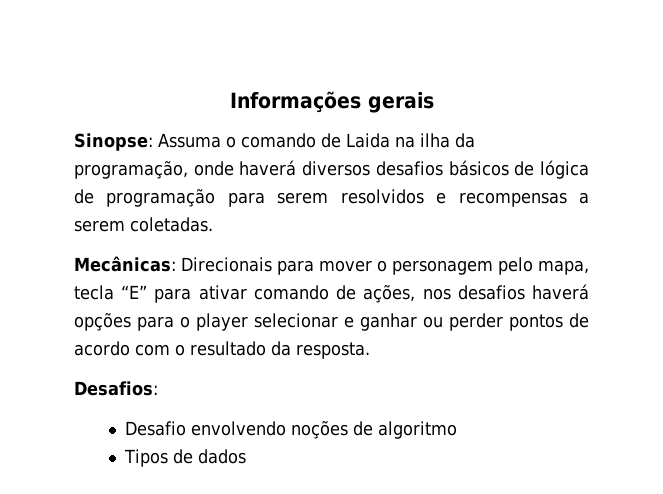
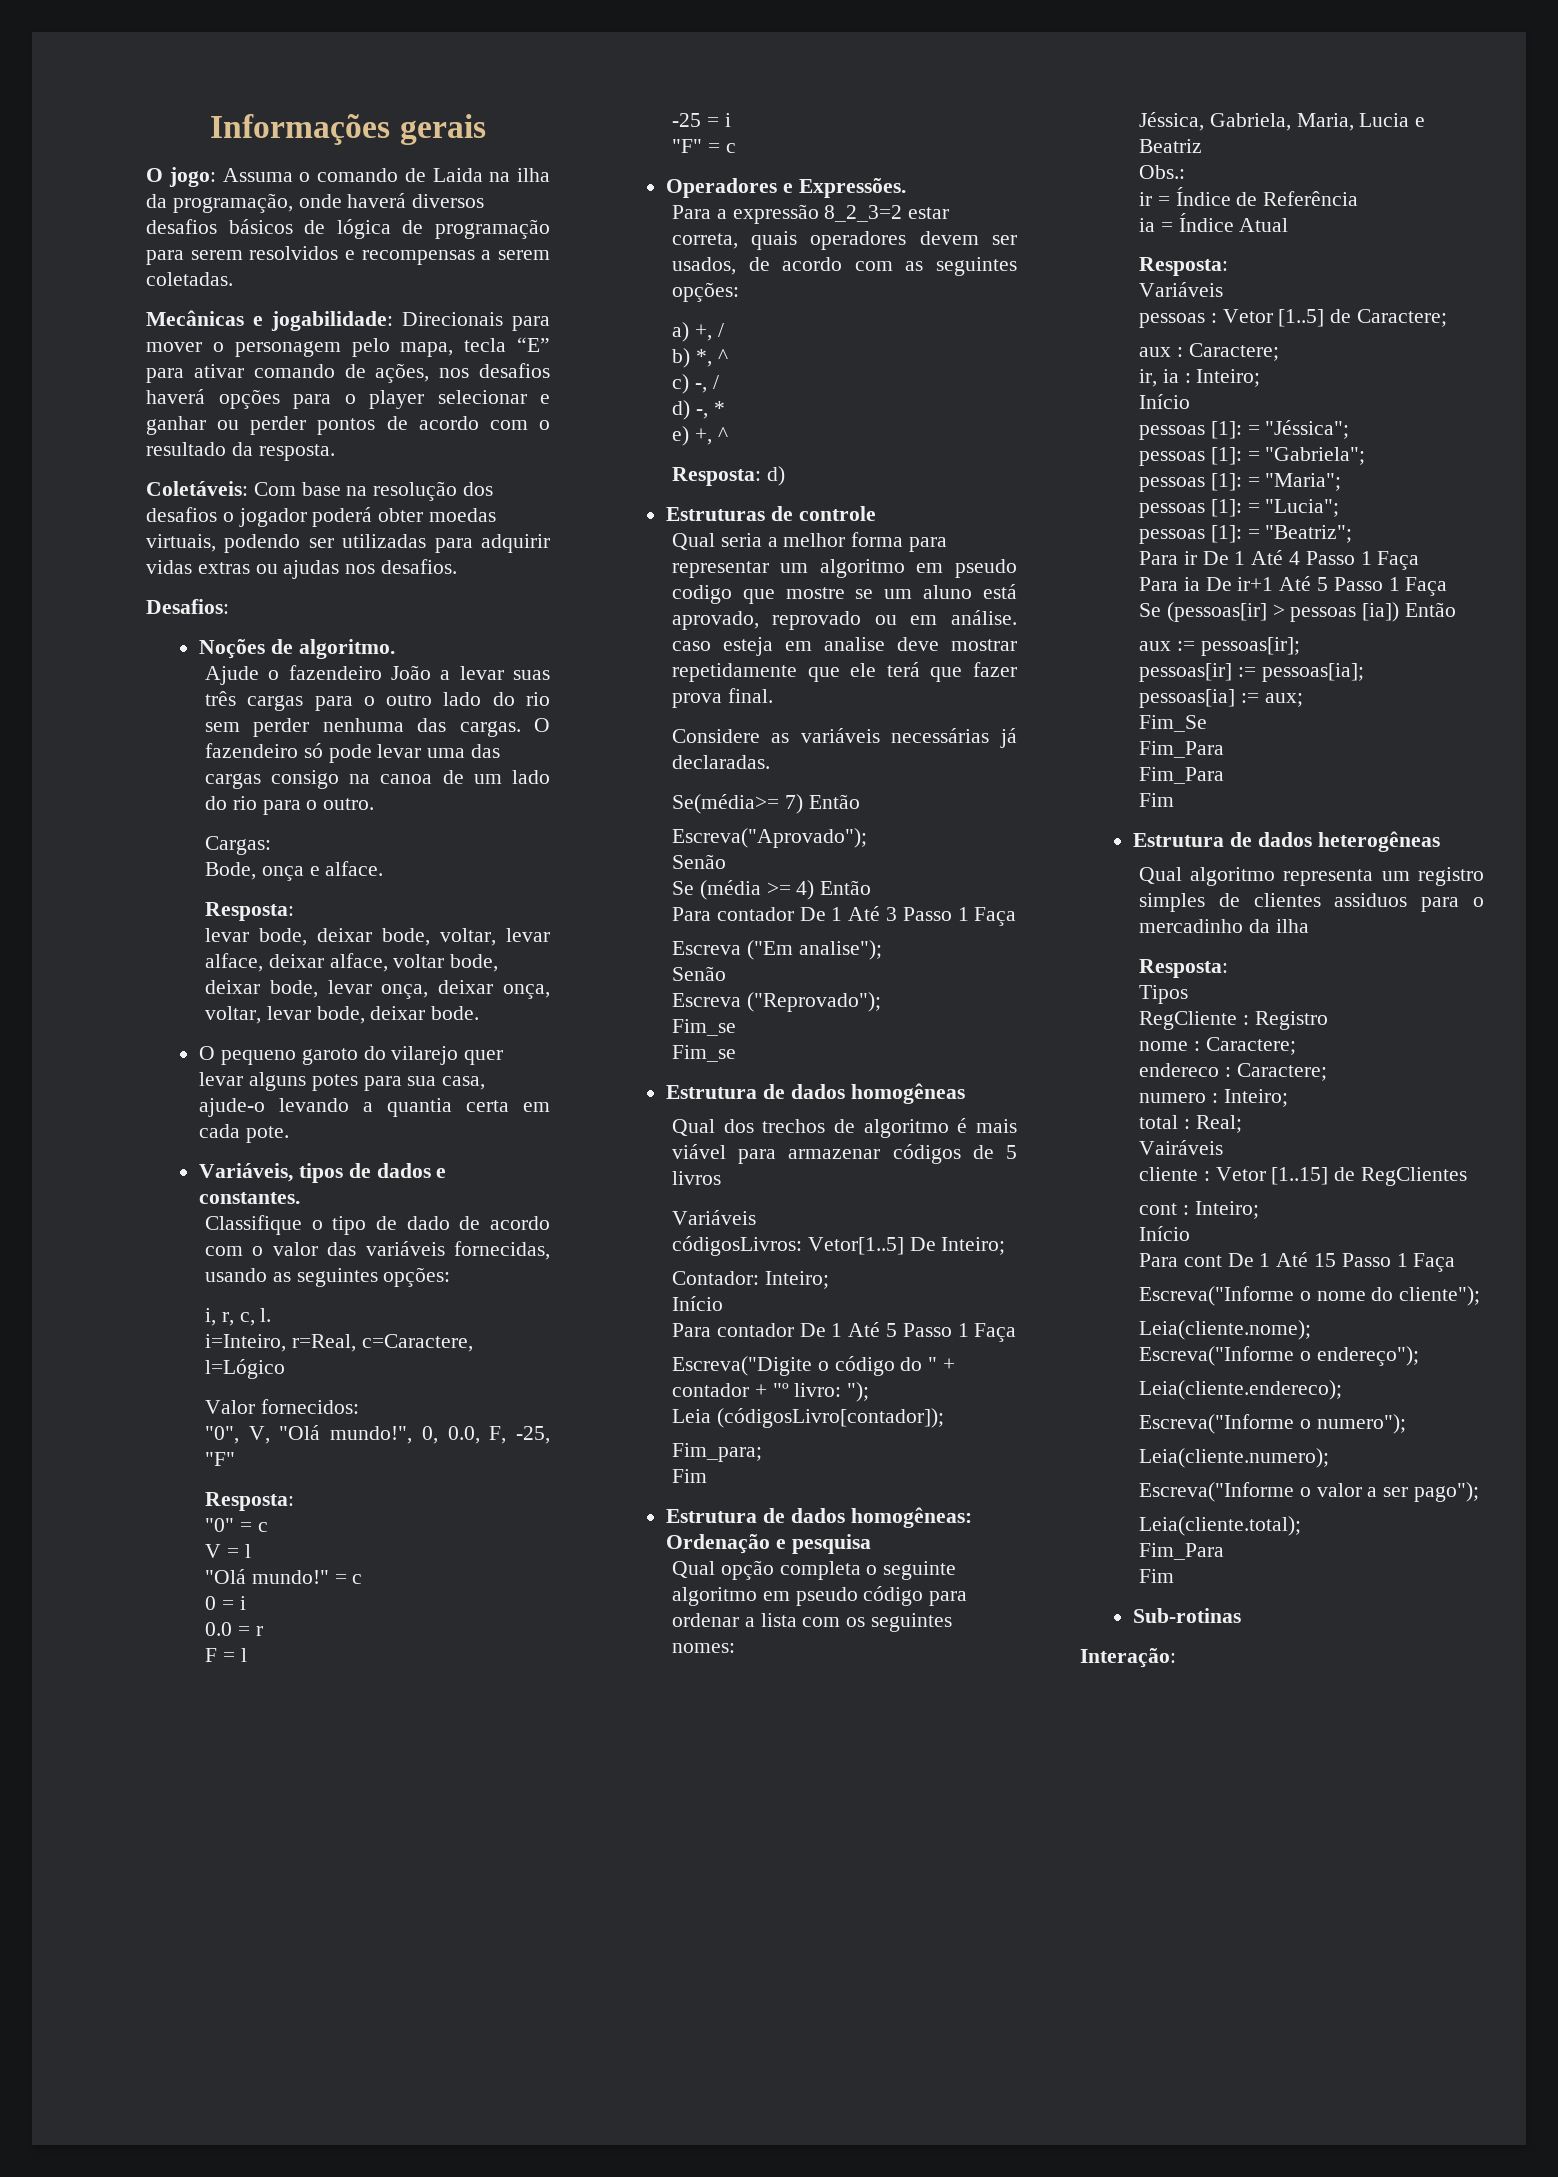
[74,133,153,151] Sinopse: -> [146,167,216,187] O jogo:
[74,256,176,272] Mecânicas: -> [146,310,393,331] Mecânicas e jogabilidade:
[74,381,158,396] [124,421,457,439] [123,449,246,467] Desafios: // Desafio envolvendo noções de algoritmo // Tipos de dados -> [146,481,494,501] [146,507,497,527] [146,534,550,553] [146,559,458,579] [146,599,229,614] [199,639,395,659] [204,665,550,685] [204,691,550,711] [204,718,550,737] [204,743,500,763] [204,770,550,789] [204,796,375,815] [204,836,271,855] [204,861,384,881] [204,902,294,921] [204,928,550,946] [204,953,499,972] [204,980,550,999] [204,1006,480,1024] [199,1046,504,1065] [199,1072,486,1091] [199,1098,550,1117] [199,1124,289,1143] [199,1163,447,1183] [199,1192,301,1204] [204,1215,550,1235] [204,1241,550,1260] [204,1267,451,1287] [204,1308,272,1326] [204,1334,473,1352] [204,1359,285,1379] [204,1399,359,1414] [204,1425,550,1444] [204,1452,235,1466] [204,1492,294,1511] [204,1518,268,1532] [204,1544,251,1558] [204,1569,363,1584] [204,1596,246,1610] [204,1622,263,1636] [204,1648,247,1662] [671,113,731,127] [671,139,736,153] [666,178,906,198] [671,204,950,224] [671,231,1017,250] [671,257,1017,276] [671,282,739,302] [671,322,724,342] [671,348,728,368] [671,374,719,394] [671,400,725,420] [671,426,728,446] [671,466,785,486] [666,506,876,521] [671,532,947,552] [671,559,1017,578] [671,584,1017,604] [671,610,1017,630] [671,637,1017,656] [671,662,1018,682] [671,688,773,708] [671,728,1017,748] [671,755,770,769] [671,794,860,814] [671,828,867,848] [671,854,726,869] [671,880,872,900] [671,906,1017,926] [671,940,882,960] [671,966,726,981] [671,992,881,1012] [671,1019,736,1036] [671,1045,736,1062] [666,1083,965,1104] [671,1118,1017,1138] [671,1144,1017,1164] [671,1171,721,1185] [671,1210,756,1225] [671,1236,1006,1256] [671,1271,829,1289] [671,1296,723,1311] [671,1322,1017,1342] [671,1356,955,1376] [671,1382,870,1402] [671,1408,944,1428] [671,1443,762,1462] [671,1469,707,1483] [666,1507,972,1528] [666,1534,871,1554] [671,1560,957,1580] [671,1586,968,1606] [671,1613,952,1632] [671,1643,735,1653] [1138,112,1426,131] [1138,139,1202,153] [1138,165,1185,179] [1138,187,1359,206] [1138,213,1289,232] [1138,257,1228,276] [1138,282,1223,297] [1138,309,1447,328] [1138,343,1279,361] [1138,369,1261,387] [1138,394,1190,409] [1138,420,1350,440] [1138,447,1366,466] [1138,473,1342,492] [1138,499,1340,518] [1138,525,1353,544] [1138,550,1420,570] [1138,576,1448,596] [1138,602,1456,622] [1138,637,1300,656] [1138,663,1364,682] [1138,689,1303,708] [1138,715,1207,732] [1138,741,1224,758] [1138,767,1224,784] [1138,793,1174,807] [1133,831,1440,852] [1138,867,1484,886] [1138,893,1484,912] [1138,919,1309,933] [1138,959,1228,978] [1138,985,1188,1004] [1138,1011,1328,1030] [1138,1037,1296,1055] [1138,1063,1327,1081] [1138,1089,1288,1107] [1138,1115,1242,1133] [1138,1140,1223,1155] [1138,1167,1467,1186] [1138,1201,1259,1219] [1138,1226,1190,1241] [1138,1252,1456,1272] [1138,1286,1481,1306] [1138,1320,1311,1340] [1138,1346,1419,1366] [1138,1380,1342,1400] [1138,1414,1406,1434] [1138,1448,1329,1468] [1138,1482,1479,1502] [1138,1516,1301,1536] [1138,1543,1224,1560] [1138,1569,1174,1583] [1133,1608,1242,1623] [1080,1648,1176,1668] Coletáveis: Com base na resolução dos desafios o jogador poderá obter moedas virtuais, podendo ser utilizadas para adquirir vidas extras ou ajudas nos desafios. // Desafios: // Noções de algoritmo. // Ajude o fazendeiro João a levar suas três cargas para o outro lado do rio sem perder nenhuma das cargas. O fazendeiro só pode levar uma das cargas consigo na canoa de um lado do rio para o outro. // Cargas: // Bode, onça e alface. // Resposta: // levar bode, deixar bode, voltar, levar alface, deixar alface, voltar bode, deixar bode, levar onça, deixar onça, voltar, levar bode, deixar bode. // O pequeno garoto do vilarejo quer levar alguns potes para sua casa, ajude-o levando a quantia certa em cada pote. // Variáveis, tipos de dados e constantes. // Classifique o tipo de dado de acordo com o valor das variáveis fornecidas, usando as seguintes opções: // i, r, c, l. // i=Inteiro, r=Real, c=Caractere, l=Lógico // Valor fornecidos: // "0", V, "Olá mundo!", 0, 0.0, F, -25, "F" // Resposta: // "0" = c // V = l // "Olá mundo!" = c // 0 = i // 0.0 = r // F = l // -25 = i // "F" = c // Operadores e Expressões. // Para a expressão 8_2_3=2 estar correta, quais operadores devem ser usados, de acordo com as seguintes opções: // a) +, / // b) *, ^ // c) -, / // d) -, * // e) +, ^ // Resposta: d) // Estruturas de controle // Qual seria a melhor forma para representar um algoritmo em pseudo codigo que mostre se um aluno está aprovado, reprovado ou em análise. caso esteja em analise deve mostrar repetidamente que ele terá que fazer prova final. // Considere as variáveis necessárias já declaradas. // Se(média>= 7) Então // Escreva("Aprovado"); // Senão // Se (média >= 4) Então // Para contador De 1 Até 3 Passo 1 Faça // Escreva ("Em analise"); // Senão // Escreva ("Reprovado"); // Fim_se // Fim_se // Estrutura de dados homogêneas // Qual dos trechos de algoritmo é mais viável para armazenar códigos de 5 livros // Variáveis // códigosLivros: Vetor[1..5] De Inteiro; // Contador: Inteiro; // Início // Para contador De 1 Até 5 Passo 1 Faça // Escreva("Digite o código do " + contador + "º livro: "); // Leia (códigosLivro[contador]); // Fim_para; // Fim // Estrutura de dados homogêneas: Ordenação e pesquisa // Qual opção completa o seguinte algoritmo em pseudo código para ordenar a lista com os seguintes nomes: // Jéssica, Gabriela, Maria, Lucia e Beatriz // Obs.: // ir = Índice de Referência // ia = Índice Atual // Resposta: // Variáveis // pessoas : Vetor [1..5] de Caractere; // aux : Caractere; // ir, ia : Inteiro; // Início // pessoas [1]: = "Jéssica"; // pessoas [1]: = "Gabriela"; // pessoas [1]: = "Maria"; // pessoas [1]: = "Lucia"; // pessoas [1]: = "Beatriz"; // Para ir De 1 Até 4 Passo 1 Faça // Para ia De ir+1 Até 5 Passo 1 Faça // Se (pessoas[ir] > pessoas [ia]) Então // aux := pessoas[ir]; // pessoas[ir] := pessoas[ia]; // pessoas[ia] := aux; // Fim_Se // Fim_Para // Fim_Para // Fim // Estrutura de dados heterogêneas // Qual algoritmo representa um registro simples de clientes assiduos para o mercadinho da ilha // Resposta: // Tipos // RegCliente : Registro // nome : Caractere; // endereco : Caractere; // numero : Inteiro; // total : Real; // Vairáveis // cliente : Vetor [1..15] de RegClientes // cont : Inteiro; // Início // Para cont De 1 Até 15 Passo 1 Faça // Escreva("Informe o nome do cliente"); // Leia(cliente.nome); // Escreva("Informe o endereço"); // Leia(cliente.endereco); // Escreva("Informe o numero"); // Leia(cliente.numero); // Escreva("Informe o valor a ser pago"); // Leia(cliente.total); // Fim_Para // Fim // Sub-rotinas // Interação:

